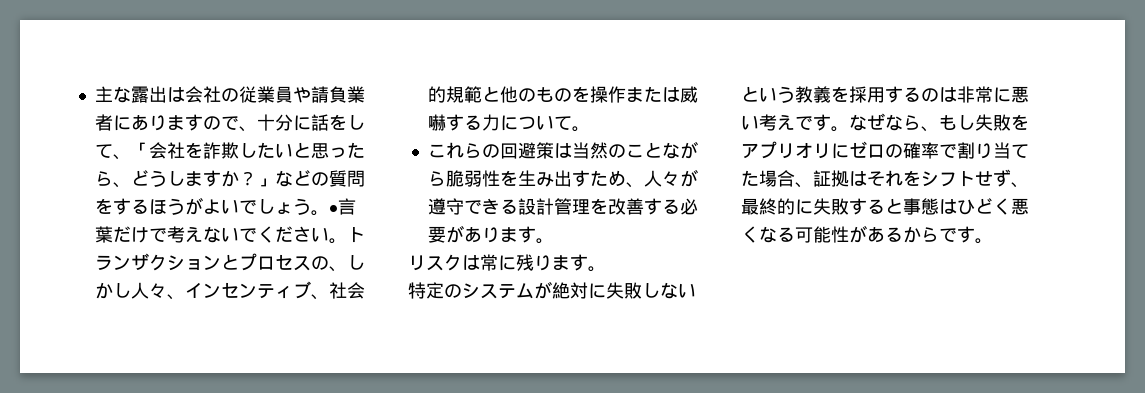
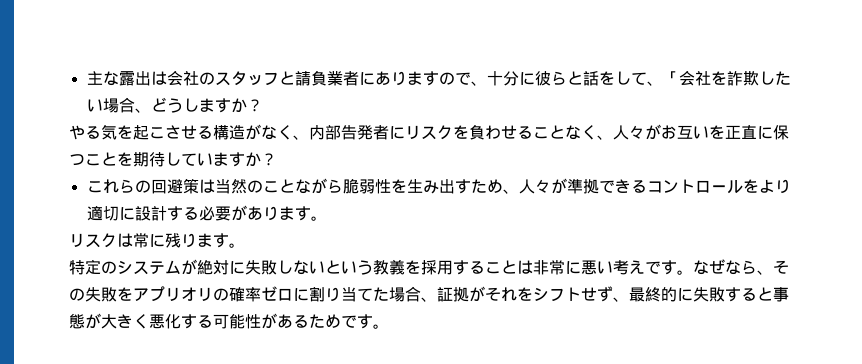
[238,86,311,103] 従業員や -> [214,71,295,86] スタッフと
(311, 123) none -> [534,71,583,86] 彼らと
[292,142,365,159] [94,171,113,186] と思ったら -> [102,97,135,113] 場合
[256,170,365,187] [94,197,356,216] [94,226,365,244] [94,253,365,272] [94,281,365,300] [427,86,698,103] [427,114,590,132] 」などの質問をするほうがよいでしょう。•言葉だけで考えないでください。トランザクションとプロセスの、しかし人々、インセンティブ、社会的規範と他のものを操作または威嚇する力について。 -> [69,124,789,140] [69,152,277,167] // やる気を起こさせる構造がなく、内部告発者にリスクを負わせることなく、人々がお互いを正直に保つことを期待していますか？
[427,198,644,215] 遵守できる設計管理を改善 -> [566,178,791,194] [86,205,167,221] 準拠できるコントロールをより適切に設計
[921,88,939,102] の -> [485,260,517,274] こと
[939,115,975,130] もし -> [773,260,789,274] [69,288,85,301] その
[831,141,957,159] にゼロの確率で -> [213,286,309,302] の確率ゼロに
[849,171,867,186] は -> [469,286,485,302] が
[939,198,1029,215] [741,226,777,243] はひどく悪くな -> [85,313,197,329] が大きく悪化す
[903,226,939,243] から -> [309,314,341,328] ため

